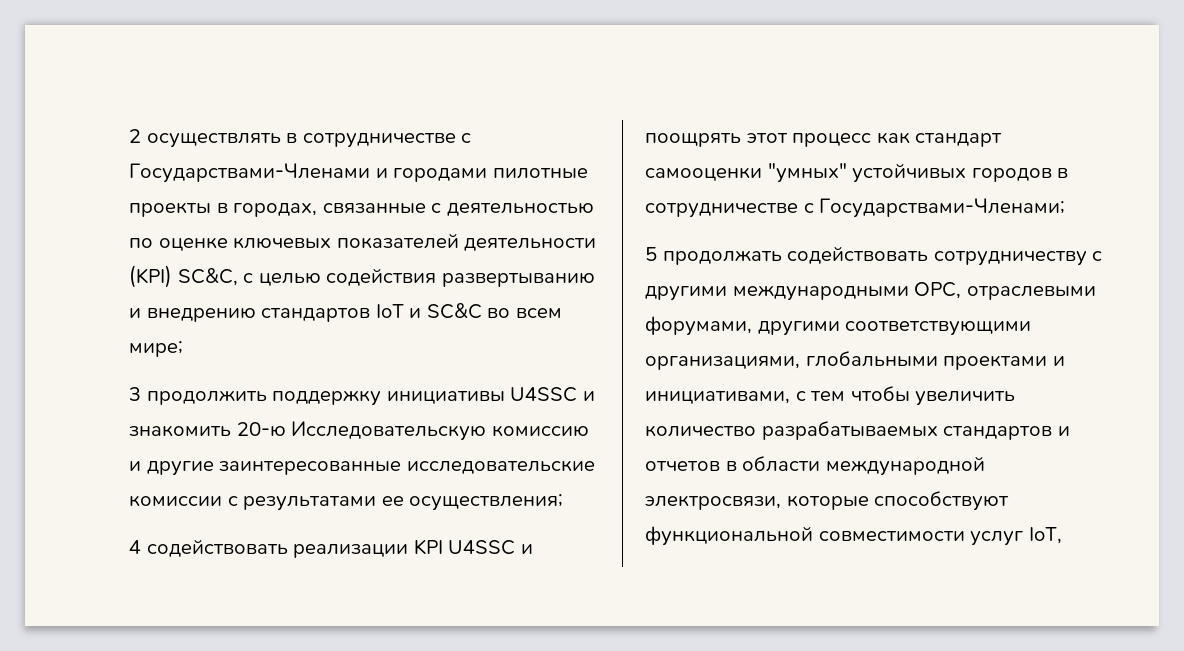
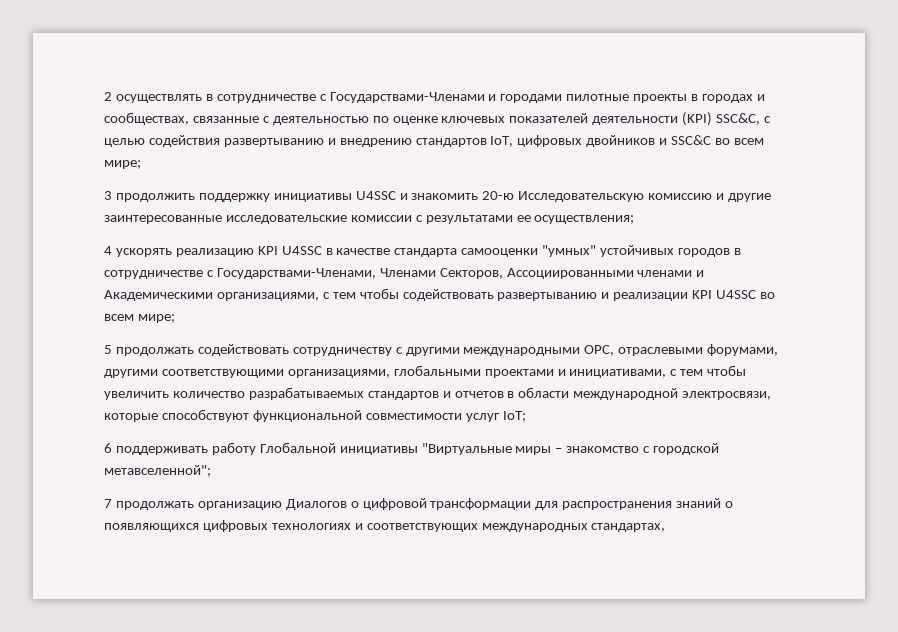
[233,203,318,217] городах, -> [702,94,765,103] [104,112,189,125] городах и сообществах,
[177,268,238,286] SC&C, -> [716,113,761,125] SSC&C,
[375,303,482,319] IoT и SC&C -> [490,135,712,147] IoT, цифровых двойников и SSC&C
[146,539,533,558] [645,132,1003,147] содействовать реализации KPI U4SSC и поощрять этот процесс как стандарт -> [115,246,458,257] ускорять реализацию KPI U4SSC в качестве стандарта
[819,198,1066,218] Государствами-Членами; -> [216,268,705,279] [104,288,776,301] [104,314,175,323] Государствами-Членами, Членами Секторов, Ассоциированными членами и Академическими организациями, с тем чтобы содействовать развертыванию и реализации KPI U4SSC во всем мире;
[1028,527,1062,544] IoT, -> [502,411,526,422] [104,442,720,455] [104,465,211,477] [104,498,734,510] [104,520,666,532] IoT; // 6 поддерживать работу Глобальной инициативы "Виртуальные миры – знакомство с городской метавселенной"; // 7 продолжать организацию Диалогов о цифровой трансформации для распространения знаний о появляющихся цифровых технологиях и соответствующих международных стандартах,

